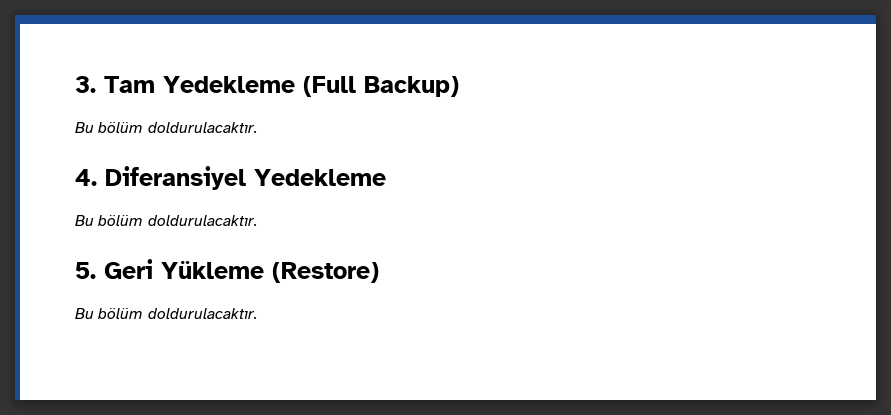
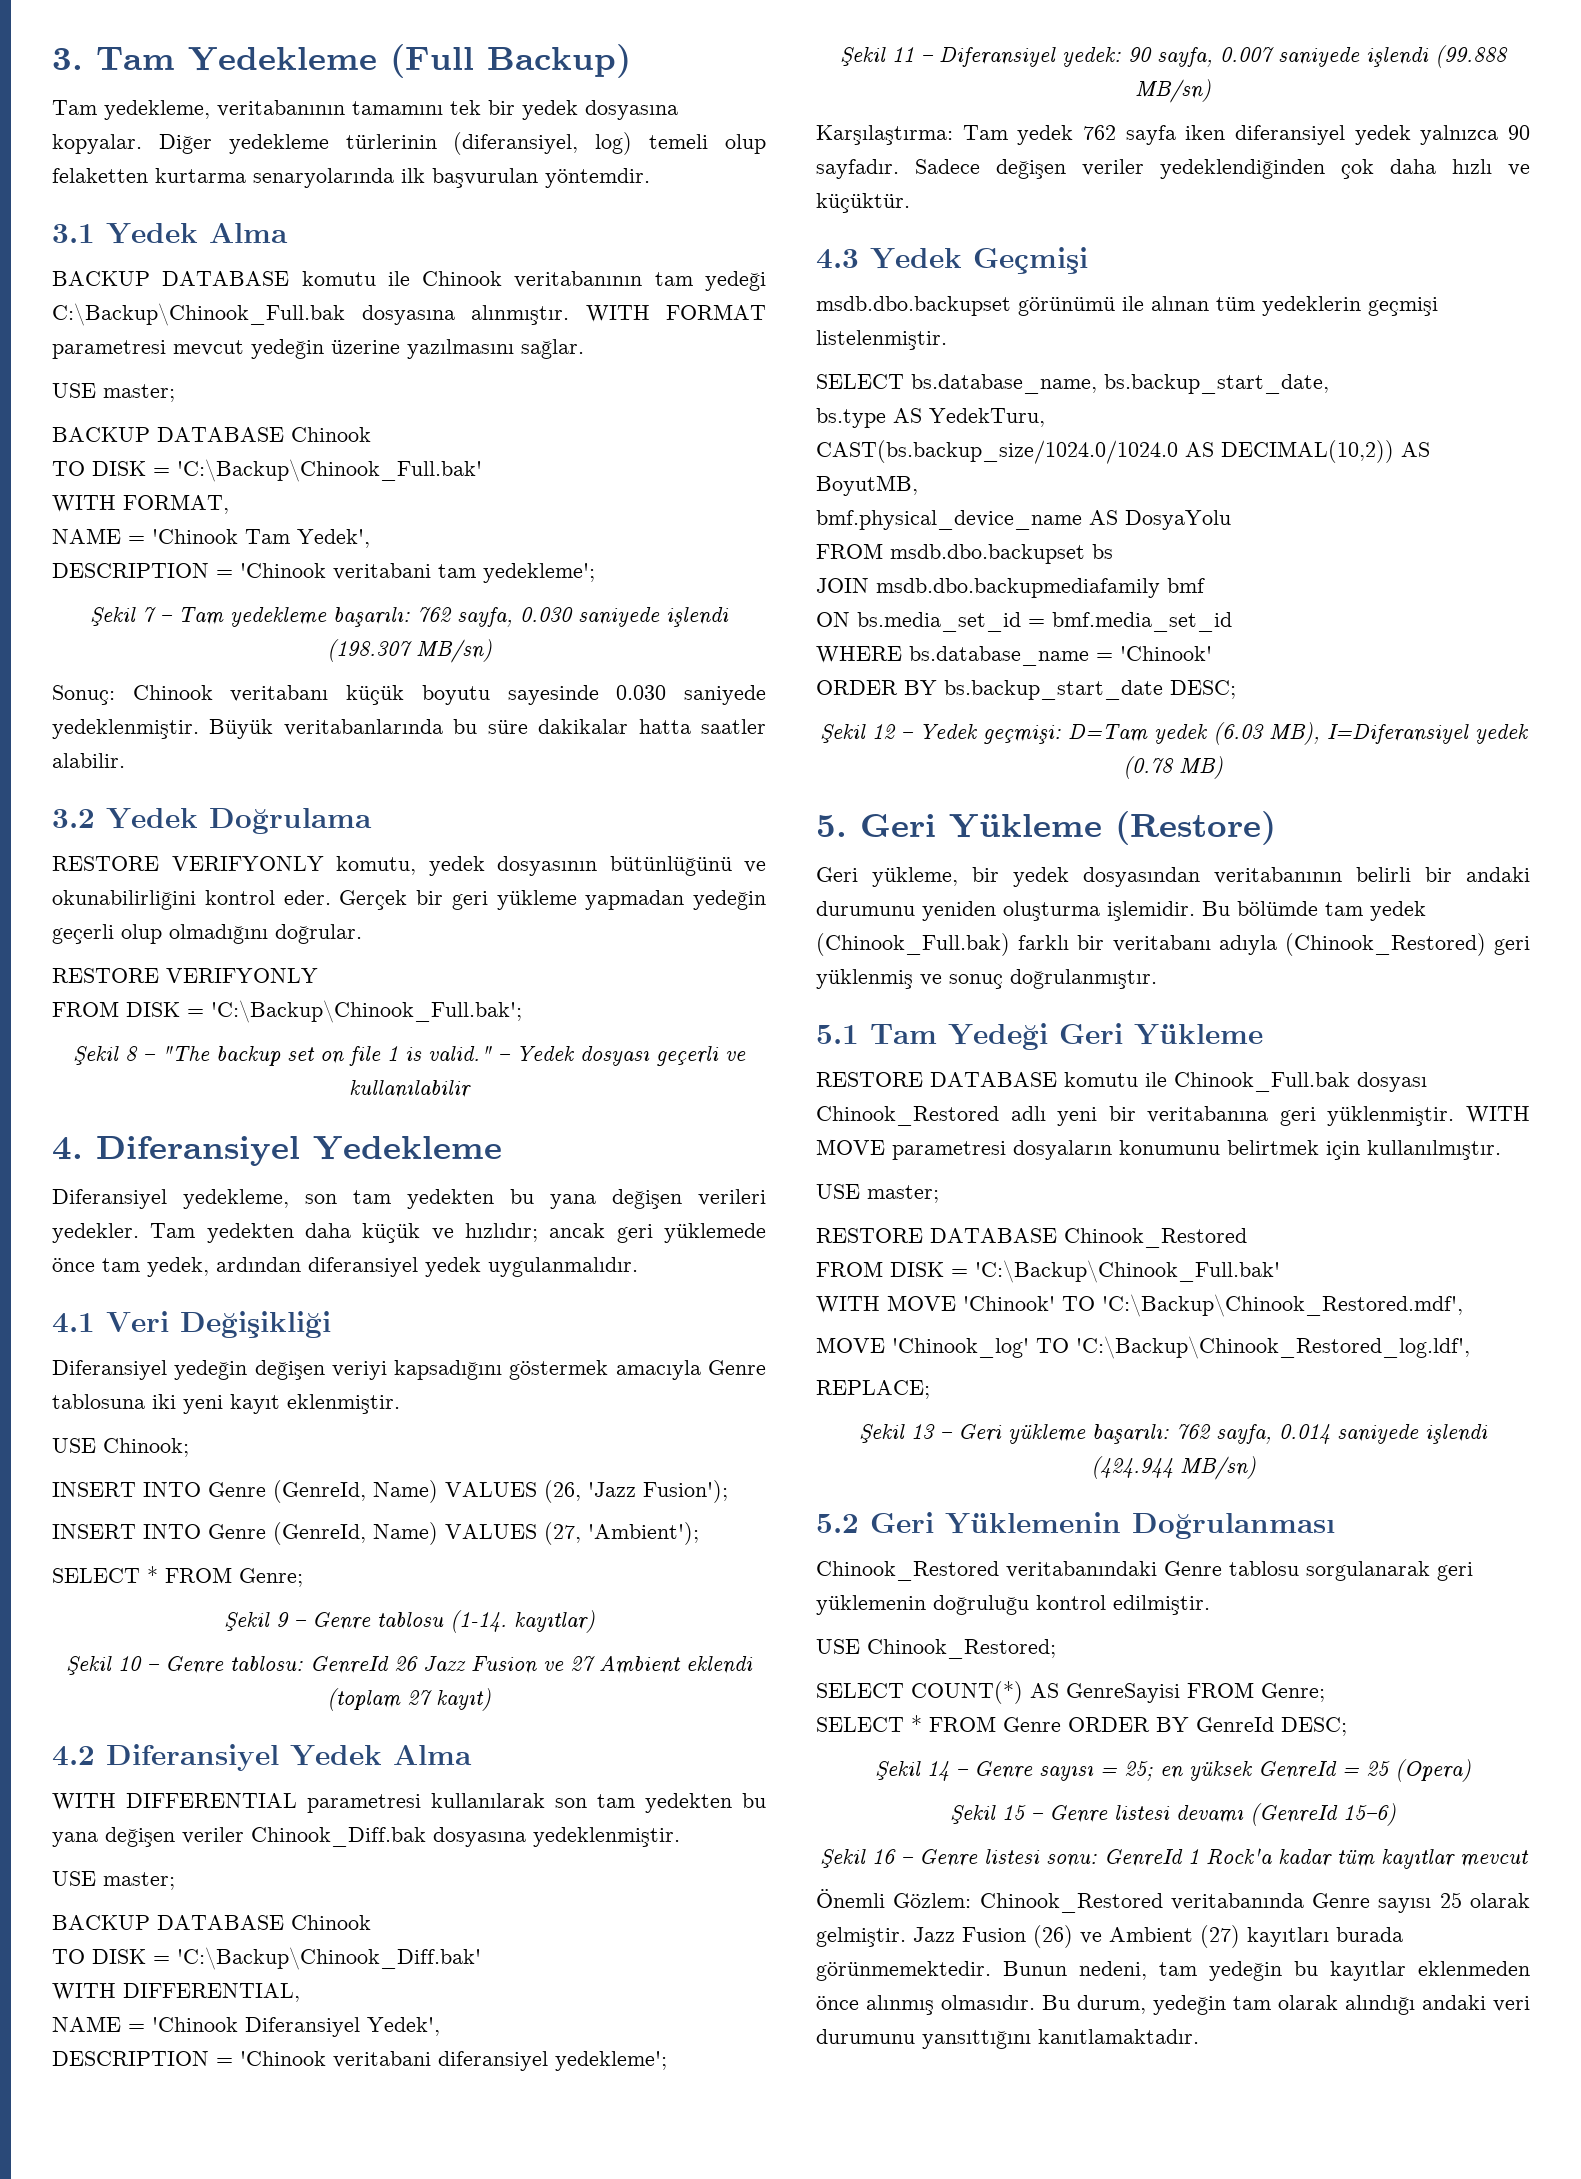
[75,122,257,133] [75,166,386,190] [75,215,257,226] [75,259,379,283] [75,308,257,319] Bu bölüm doldurulacaktır. // 4. Diferansiyel Yedekleme // Bu bölüm doldurulacaktır. // 5. Geri Yükleme (Restore) // Bu bölüm doldurulacaktır. -> [52,100,678,120] [52,132,766,155] [52,168,650,188] [52,223,288,244] [52,271,766,291] [52,303,766,326] [52,339,584,359] [52,383,175,402] [52,427,371,442] [52,459,482,482] [52,494,229,514] [52,528,370,548] [52,563,595,583] [90,607,729,627] [326,639,492,663] [52,685,766,705] [52,719,766,739] [52,753,125,768] [52,808,372,834] [52,856,766,876] [52,890,766,910] [52,924,362,944] [52,968,318,983] [52,1000,522,1023] [73,1046,746,1066] [349,1080,471,1098] [52,1136,502,1166] [52,1189,766,1209] [52,1223,766,1243] [52,1257,638,1277] [52,1311,331,1338] [52,1360,766,1380] [52,1394,400,1414] [52,1438,189,1457] [52,1480,728,1503] [52,1522,699,1545] [52,1566,303,1587] [223,1610,595,1633] [66,1655,753,1675] [327,1688,491,1711] [52,1744,472,1771] [52,1793,766,1813] [52,1827,680,1847] [52,1871,175,1890] [52,1915,371,1930] [52,1947,481,1970] [52,1983,300,2002] [52,2016,440,2037] [52,2051,667,2071] [840,45,1508,68] [1135,79,1211,103] [816,125,1530,145] [816,159,1530,179] [816,193,910,213] [816,247,1088,274] [816,296,1438,316] [816,330,947,350] [816,374,1329,394] [816,408,1045,428] [816,440,1430,464] [816,475,918,496] [816,510,1231,530] [816,543,1113,564] [816,578,1205,598] [816,612,1232,632] [816,646,1212,666] [816,680,1236,700] [819,722,1529,745] [1123,756,1223,779] [816,811,1276,845] [816,867,1530,887] [816,901,1426,921] [816,933,1530,956] [816,969,1157,989] [816,1023,1263,1050] [816,1072,1427,1092] [816,1106,1530,1126] [816,1139,1501,1160] [816,1184,939,1203] [816,1228,1247,1248] [816,1260,1280,1283] [816,1294,1463,1317] [816,1336,1470,1359] [816,1380,930,1399] [859,1424,1488,1444] [1090,1456,1256,1480] [816,1512,1335,1539] [816,1561,1473,1581] [816,1595,1210,1615] [816,1639,1056,1659] [816,1681,1325,1704] [816,1715,1347,1736] [875,1759,1471,1782] [950,1803,1396,1826] [819,1848,1529,1869] [816,1889,1530,1913] [816,1925,1403,1948] [816,1961,1530,1981] [816,1995,1530,2015] [816,2029,1199,2049] Tam yedekleme, veritabanının tamamını tek bir yedek dosyasına kopyalar. Diğer yedekleme türlerinin (diferansiyel, log) temeli olup felaketten kurtarma senaryolarında ilk başvurulan yöntemdir. // 3.1 Yedek Alma // BACKUP DATABASE komutu ile Chinook veritabanının tam yedeği C:\Backup\Chinook_Full.bak dosyasına alınmıştır. WITH FORMAT parametresi mevcut yedeğin üzerine yazılmasını sağlar. // USE master; // BACKUP DATABASE Chinook // TO DISK = 'C:\Backup\Chinook_Full.bak' // WITH FORMAT, // NAME = 'Chinook Tam Yedek', // DESCRIPTION = 'Chinook veritabani tam yedekleme'; // Şekil 7 – Tam yedekleme başarılı: 762 sayfa, 0.030 saniyede işlendi (198.307 MB/sn) // Sonuç: Chinook veritabanı küçük boyutu sayesinde 0.030 saniyede yedeklenmiştir. Büyük veritabanlarında bu süre dakikalar hatta saatler alabilir. // 3.2 Yedek Doğrulama // RESTORE VERIFYONLY komutu, yedek dosyasının bütünlüğünü ve okunabilirliğini kontrol eder. Gerçek bir geri yükleme yapmadan yedeğin geçerli olup olmadığını doğrular. // RESTORE VERIFYONLY // FROM DISK = 'C:\Backup\Chinook_Full.bak'; // Şekil 8 – "The backup set on file 1 is valid." – Yedek dosyası geçerli ve kullanılabilir // 4. Diferansiyel Yedekleme // Diferansiyel yedekleme, son tam yedekten bu yana değişen verileri yedekler. Tam yedekten daha küçük ve hızlıdır; ancak geri yüklemede önce tam yedek, ardından diferansiyel yedek uygulanmalıdır. // 4.1 Veri Değişikliği // Diferansiyel yedeğin değişen veriyi kapsadığını göstermek amacıyla Genre tablosuna iki yeni kayıt eklenmiştir. // USE Chinook; // INSERT INTO Genre (GenreId, Name) VALUES (26, 'Jazz Fusion'); // INSERT INTO Genre (GenreId, Name) VALUES (27, 'Ambient'); // SELECT * FROM Genre; // Şekil 9 – Genre tablosu (1-14. kayıtlar) // Şekil 10 – Genre tablosu: GenreId 26 Jazz Fusion ve 27 Ambient eklendi (toplam 27 kayıt) // 4.2 Diferansiyel Yedek Alma // WITH DIFFERENTIAL parametresi kullanılarak son tam yedekten bu yana değişen veriler Chinook_Diff.bak dosyasına yedeklenmiştir. // USE master; // BACKUP DATABASE Chinook // TO DISK = 'C:\Backup\Chinook_Diff.bak' // WITH DIFFERENTIAL, // NAME = 'Chinook Diferansiyel Yedek', // DESCRIPTION = 'Chinook veritabani diferansiyel yedekleme'; // Şekil 11 – Diferansiyel yedek: 90 sayfa, 0.007 saniyede işlendi (99.888 MB/sn) // Karşılaştırma: Tam yedek 762 sayfa iken diferansiyel yedek yalnızca 90 sayfadır. Sadece değişen veriler yedeklendiğinden çok daha hızlı ve küçüktür. // 4.3 Yedek Geçmişi // msdb.dbo.backupset görünümü ile alınan tüm yedeklerin geçmişi listelenmiştir. // SELECT bs.database_name, bs.backup_start_date, // bs.type AS YedekTuru, // CAST(bs.backup_size/1024.0/1024.0 AS DECIMAL(10,2)) AS BoyutMB, // bmf.physical_device_name AS DosyaYolu // FROM msdb.dbo.backupset bs // JOIN msdb.dbo.backupmediafamily bmf // ON bs.media_set_id = bmf.media_set_id // WHERE bs.database_name = 'Chinook' // ORDER BY bs.backup_start_date DESC; // Şekil 12 – Yedek geçmişi: D=Tam yedek (6.03 MB), I=Diferansiyel yedek (0.78 MB) // 5. Geri Yükleme (Restore) // Geri yükleme, bir yedek dosyasından veritabanının belirli bir andaki durumunu yeniden oluşturma işlemidir. Bu bölümde tam yedek (Chinook_Full.bak) farklı bir veritabanı adıyla (Chinook_Restored) geri yüklenmiş ve sonuç doğrulanmıştır. // 5.1 Tam Yedeği Geri Yükleme // RESTORE DATABASE komutu ile Chinook_Full.bak dosyası Chinook_Restored adlı yeni bir veritabanına geri yüklenmiştir. WITH MOVE parametresi dosyaların konumunu belirtmek için kullanılmıştır. // USE master; // RESTORE DATABASE Chinook_Restored // FROM DISK = 'C:\Backup\Chinook_Full.bak' // WITH MOVE 'Chinook' TO 'C:\Backup\Chinook_Restored.mdf', // MOVE 'Chinook_log' TO 'C:\Backup\Chinook_Restored_log.ldf', // REPLACE; // Şekil 13 – Geri yükleme başarılı: 762 sayfa, 0.014 saniyede işlendi (424.944 MB/sn) // 5.2 Geri Yüklemenin Doğrulanması // Chinook_Restored veritabanındaki Genre tablosu sorgulanarak geri yüklemenin doğruluğu kontrol edilmiştir. // USE Chinook_Restored; // SELECT COUNT(*) AS GenreSayisi FROM Genre; // SELECT * FROM Genre ORDER BY GenreId DESC; // Şekil 14 – Genre sayısı = 25; en yüksek GenreId = 25 (Opera) // Şekil 15 – Genre listesi devamı (GenreId 15–6) // Şekil 16 – Genre listesi sonu: GenreId 1 Rock'a kadar tüm kayıtlar mevcut // Önemli Gözlem: Chinook_Restored veritabanında Genre sayısı 25 olarak gelmiştir. Jazz Fusion (26) ve Ambient (27) kayıtları burada görünmemektedir. Bunun nedeni, tam yedeğin bu kayıtlar eklenmeden önce alınmış olmasıdır. Bu durum, yedeğin tam olarak alındığı andaki veri durumunu yansıttığını kanıtlamaktadır.

